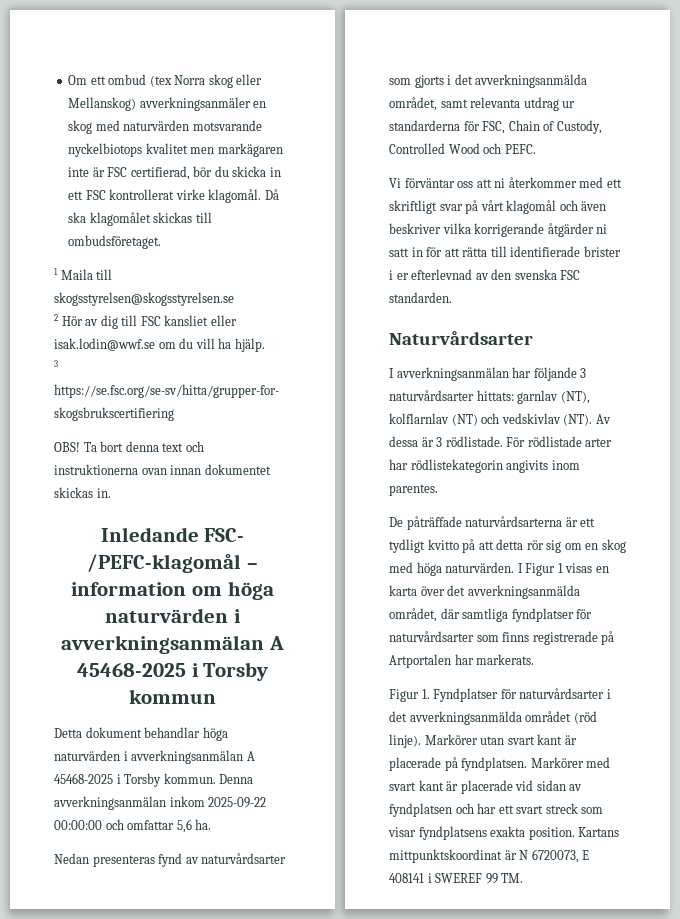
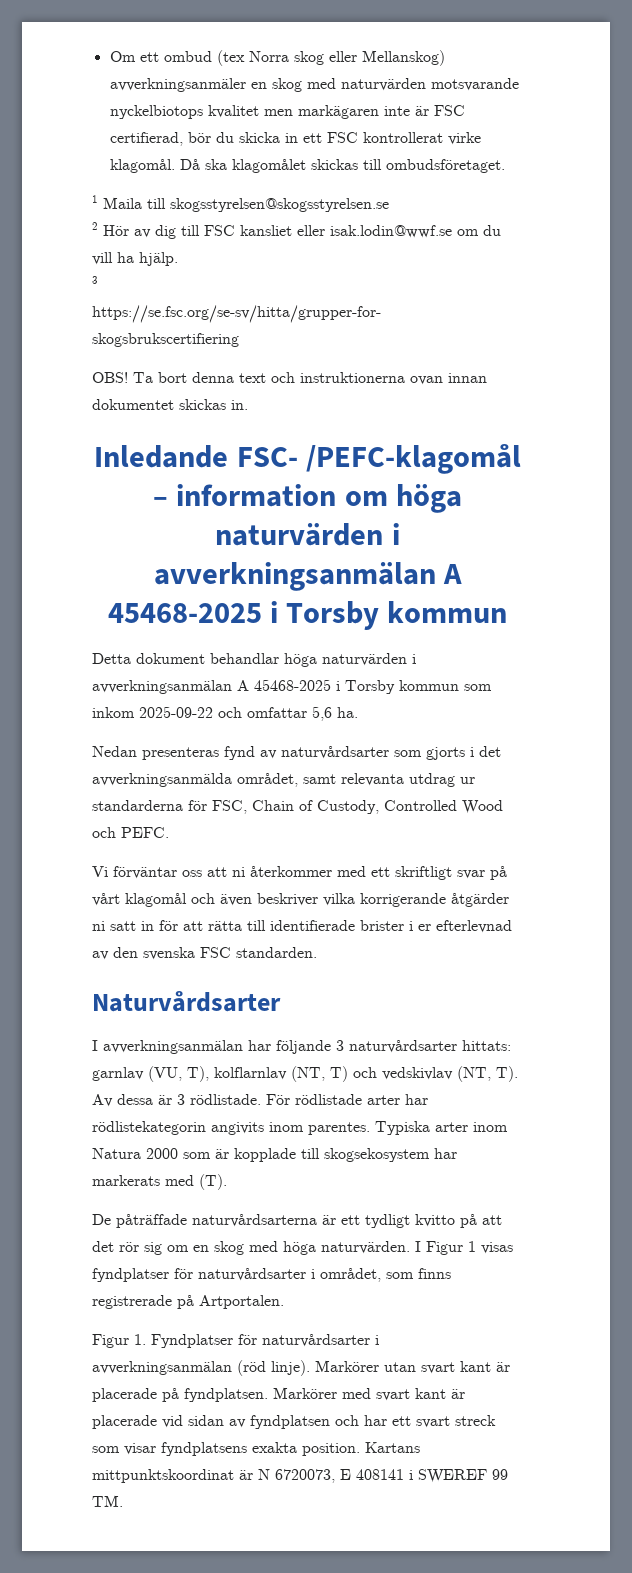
[163,773,254,784] [54,796,166,810] kommun. Denna avverkningsanmälan -> [399,680,492,691] kommun som
[54,820,102,830] 00:00:00 -> (213, 712) none
[560,391,590,404] [389,413,593,426] (NT), kolflarnlav (NT) och vedskivlav (NT). -> [148,1066,518,1082] (VU, T), kolflarnlav (NT, T) och vedskivlav (NT, T).
(438, 490) none -> [375,1121,508,1135] [92,1148,457,1162] [92,1174,227,1190] Typiska arter inom Natura 2000 som är kopplade till skogsekosystem har markerats med (T).
[496,539,524,550] detta -> [92,1241,114,1252] det
[595,566,609,573] [389,585,580,599] [389,608,509,622] en karta över det avverkningsanmälda området, där samtliga -> (513, 1248) none
(474, 636) none -> [311,1268,381,1282] i området,
[389,654,535,668] Artportalen har markerats. -> [199,1295,284,1309] Artportalen.
[389,711,572,725] det avverkningsanmälda området -> [92,1361,232,1375] avverkningsanmälan

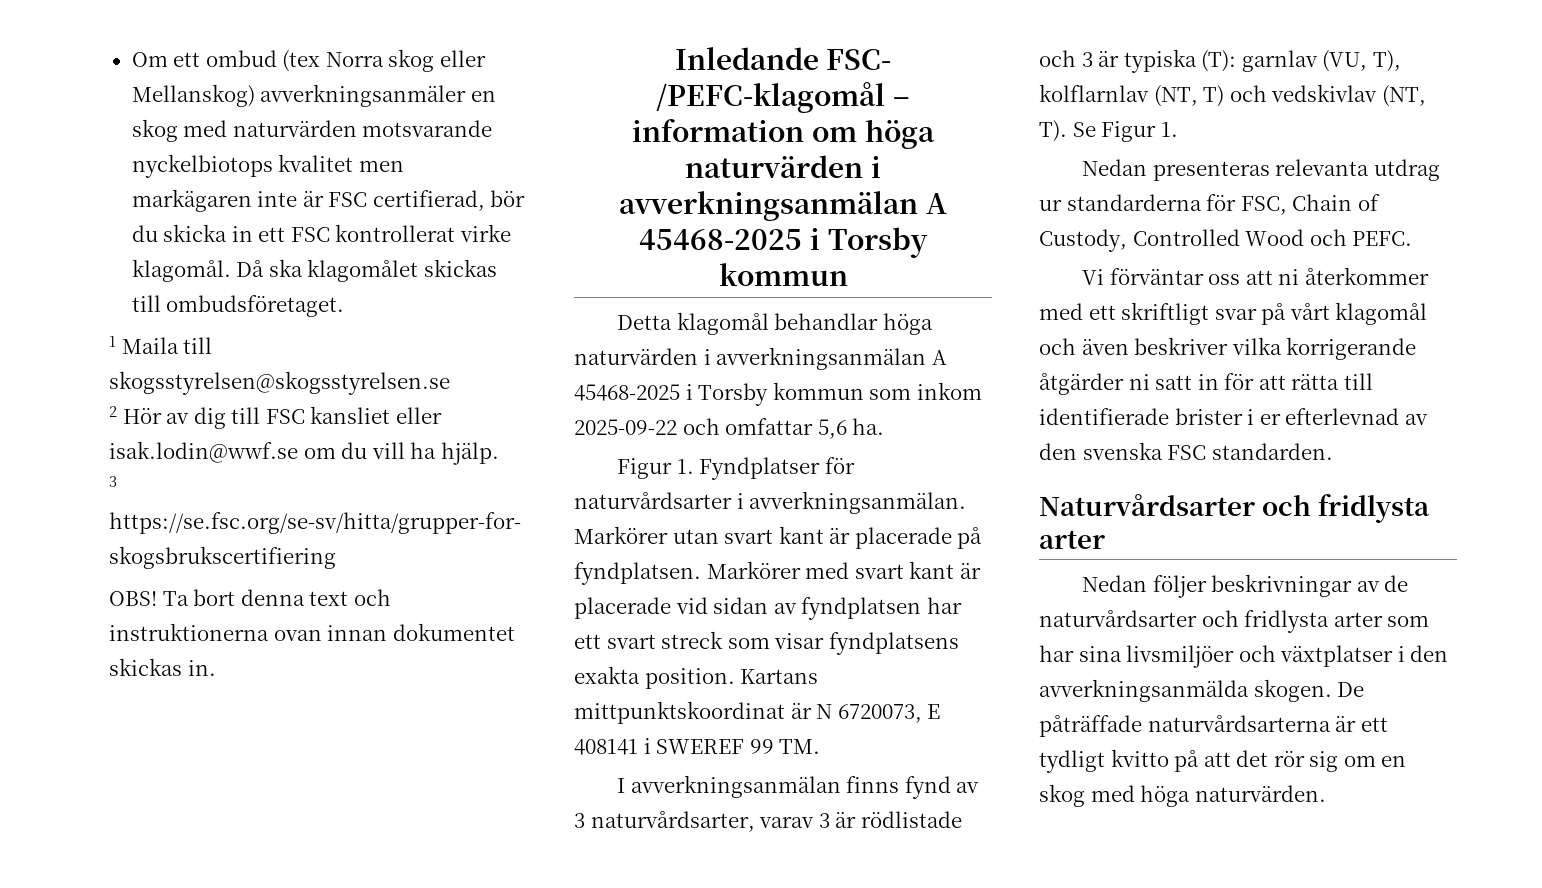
[136,653,205,664] dokument -> [676,312,769,335] klagomål
[92,746,501,760] [92,773,336,787] Nedan presenteras fynd av naturvårdsarter som gjorts i det avverkningsanmälda området, samt -> [617,457,855,480] [574,491,967,514] [574,526,983,549] [574,561,981,585] [574,597,962,620] [574,631,959,655] [574,666,819,689] [574,701,941,724] [574,738,821,755] [617,775,980,799] [574,811,962,832] [1039,49,1401,73] [1039,84,1426,107] [1039,120,1178,142] [1082,159,1270,181] Figur 1. Fyndplatser för naturvårdsarter i avverkningsanmälan. Markörer utan svart kant är placerade på fyndplatsen. Markörer med svart kant är placerade vid sidan av fyndplatsen har ett svart streck som visar fyndplatsens exakta position. Kartans mittpunktskoordinat är N 6720073, E 408141 i SWEREF 99 TM. // I avverkningsanmälan finns fynd av 3 naturvårdsarter, varav 3 är rödlistade och 3 är typiska (T): garnlav (VU, T), kolflarnlav (NT, T) och vedskivlav (NT, T). Se Figur 1. // Nedan presenteras
[92,1040,511,1054] [92,1066,518,1082] [92,1094,428,1107] [92,1121,508,1135] [92,1148,457,1162] [92,1174,227,1190] // I avverkningsanmälan har följande 3 naturvårdsarter hittats: garnlav (VU, T), kolflarnlav (NT, T) och vedskivlav (NT, T). Av dessa är 3 rödlistade. För rödlistade arter har rödlistekategorin angivits inom parentes. Typiska arter inom Natura 2000 som är kopplade till skogsekosystem har markerats med (T). // -> [1262,494,1431,523] [1039,530,1105,549] [1082,574,1409,598] [1039,610,1430,633] [1039,645,1449,668] [1039,679,1332,702] och fridlysta arter // Nedan följer beskrivningar av de naturvårdsarter och fridlysta arter som har sina livsmiljöer och växtplatser i den avverkningsanmälda skogen.
[415,1241,513,1255] [92,1268,451,1282] [92,1295,284,1309] [92,1334,379,1348] [92,1360,510,1376] [92,1387,465,1402] [92,1415,496,1429] [92,1442,420,1456] [92,1469,508,1483] [92,1495,123,1507] I Figur 1 visas fyndplatser för naturvårdsarter i området, som finns registrerade på Artportalen. // Figur 1. Fyndplatser för naturvårdsarter i avverkningsanmälan (röd linje). Markörer utan svart kant är placerade på fyndplatsen. Markörer med svart kant är placerade vid sidan av fyndplatsen och har ett svart streck som visar fyndplatsens exakta position. Kartans mittpunktskoordinat är N 6720073, E 408141 i SWEREF 99 TM. -> (1326, 793) none

